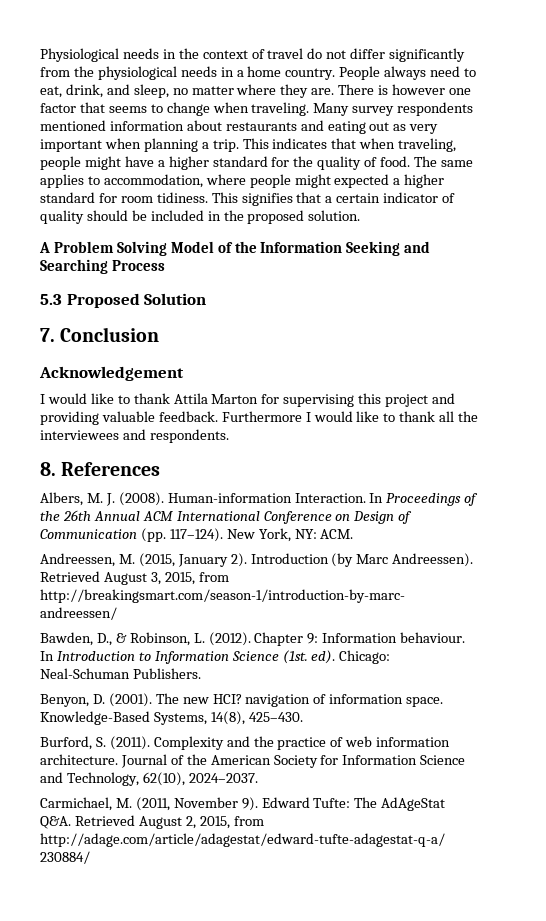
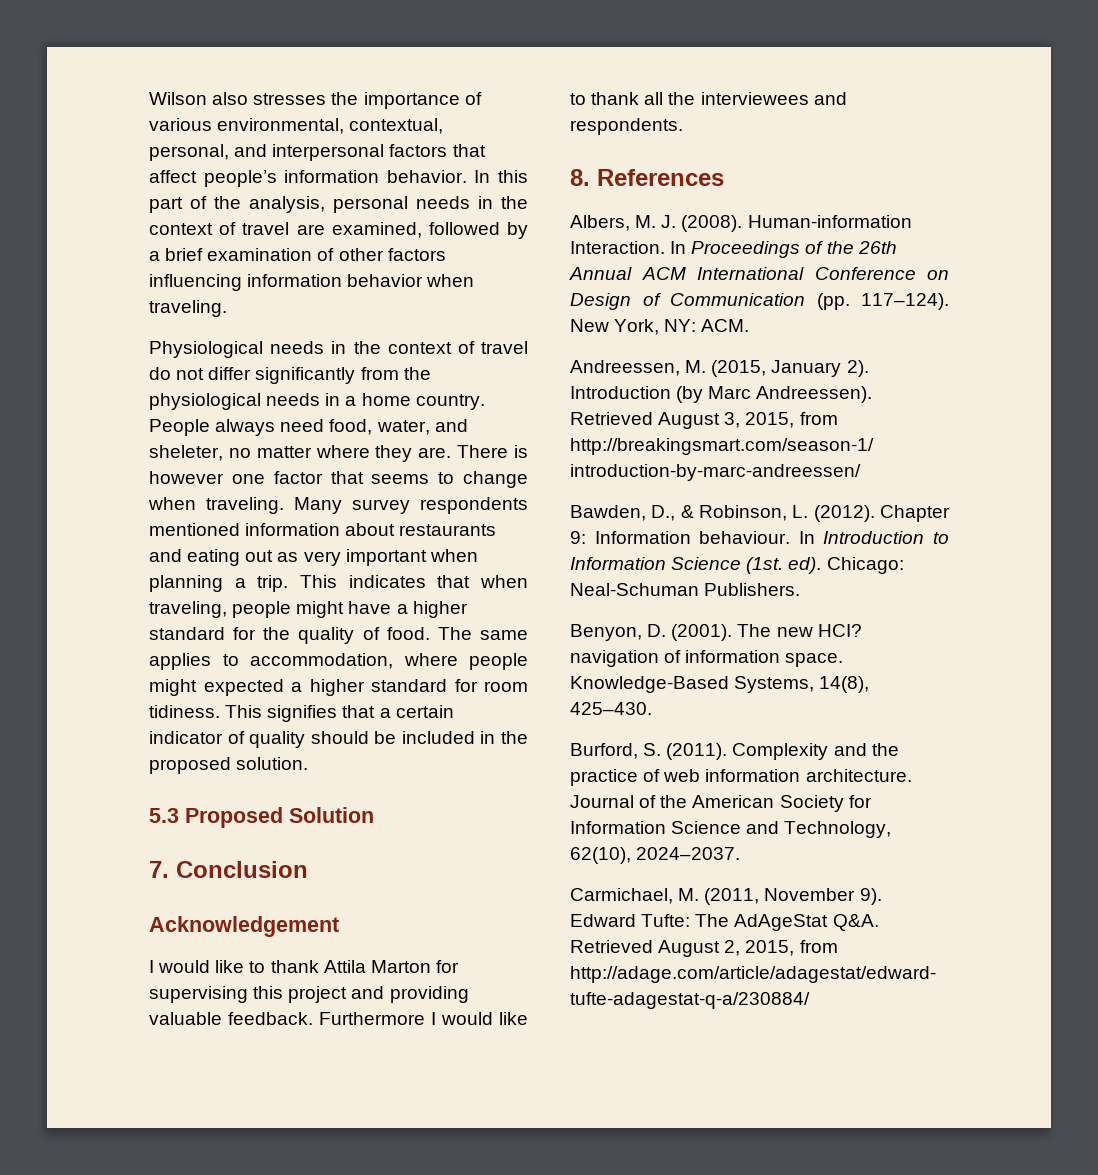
(40, 55) none -> [149,92,482,109] [149,118,444,134] [149,144,486,161] [149,170,528,187] [149,196,528,213] [149,222,528,239] [149,248,446,261] [149,274,475,291] [149,300,227,317] Wilson also stresses the importance of various environmental, contextual, personal, and interpersonal factors that affect people’s information behavior. In this part of the analysis, personal needs in the context of travel are examined, followed by a brief examination of other factors influencing information behavior when traveling. //
[464,68,477,77] [40,84,169,98] to eat, drink, and sleep, -> [329,419,468,435] [149,445,223,461] food, water, and sheleter,
[39,241,431,256] [40,259,165,274] // A Problem Solving Model of the Information Seeking and Searching Process -> (309, 763) none

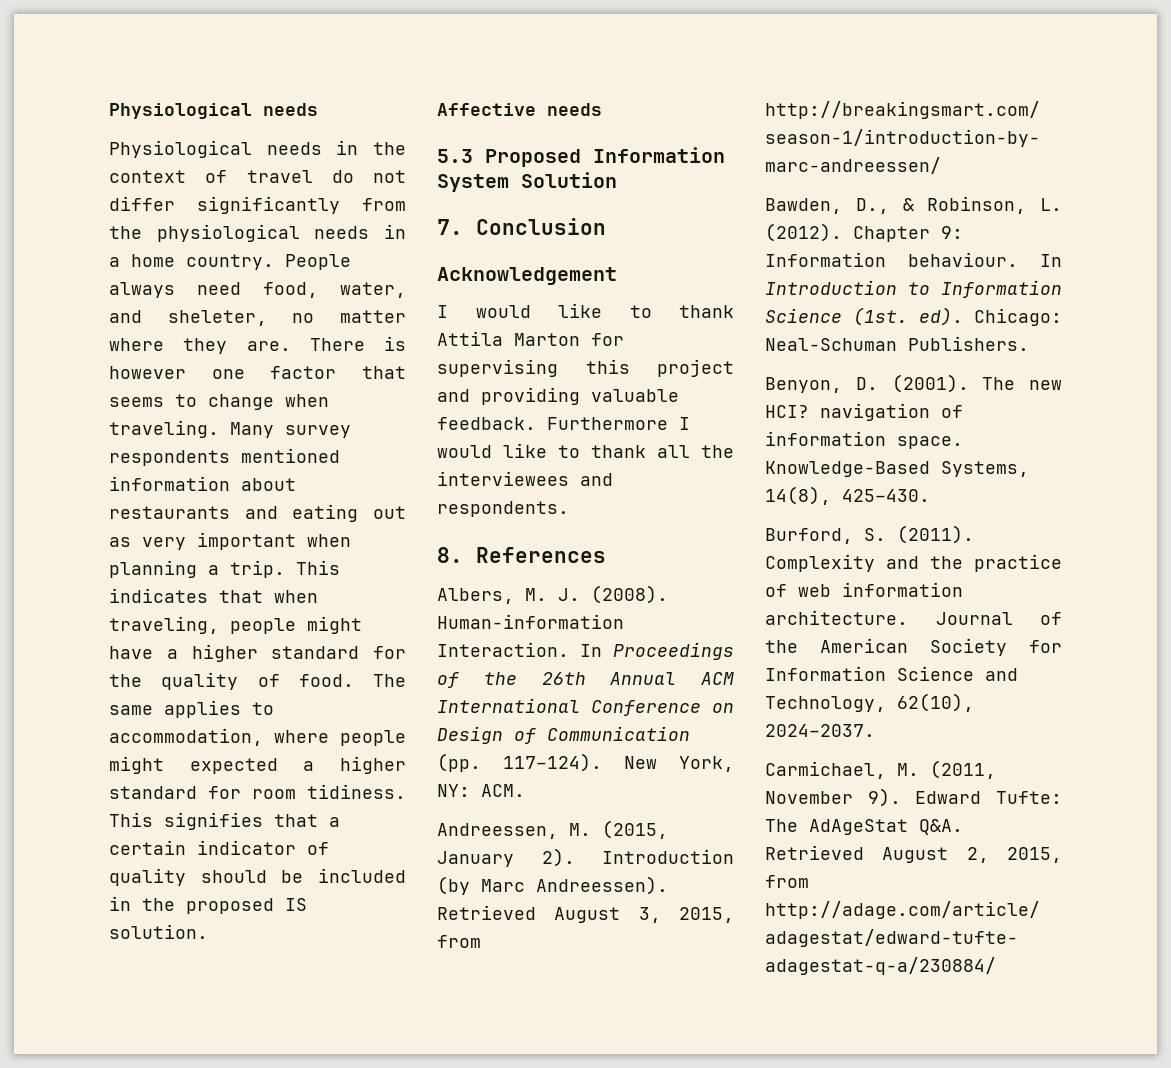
[149,92,482,109] [149,118,444,134] [149,144,486,161] [149,170,528,187] [149,196,528,213] [149,222,528,239] [149,248,446,261] [149,274,475,291] [149,300,227,317] Wilson also stresses the importance of various environmental, contextual, personal, and interpersonal factors that affect people’s information behavior. In this part of the analysis, personal needs in the context of travel are examined, followed by a brief examination of other factors influencing information behavior when traveling. -> [109,103,318,119] Physiological needs
(231, 765) none -> [285,898,307,911] IS
(309, 763) none -> [437,103,602,116] // Affective needs
(283, 817) none -> [593,147,725,163] [437,174,509,192] Information System

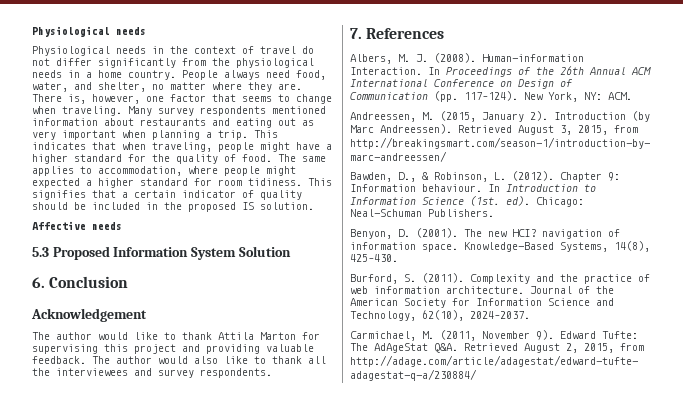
[167,310,267,326] sheleter, -> [98,82,146,92] shelter,
[384,336,406,351] [109,366,186,379] is however -> [68,94,140,104] is, however,
[437,219,463,235] 7. -> [32,277,45,288] 6.
[437,305,448,318] I -> [32,332,92,340] The author
[547,417,690,430] [437,445,492,458] Furthermore I would -> [92,356,218,364] The author would also
(613, 479) none -> [158,369,194,378] survey
[437,547,463,563] 8. -> [350,28,362,39] 7.

